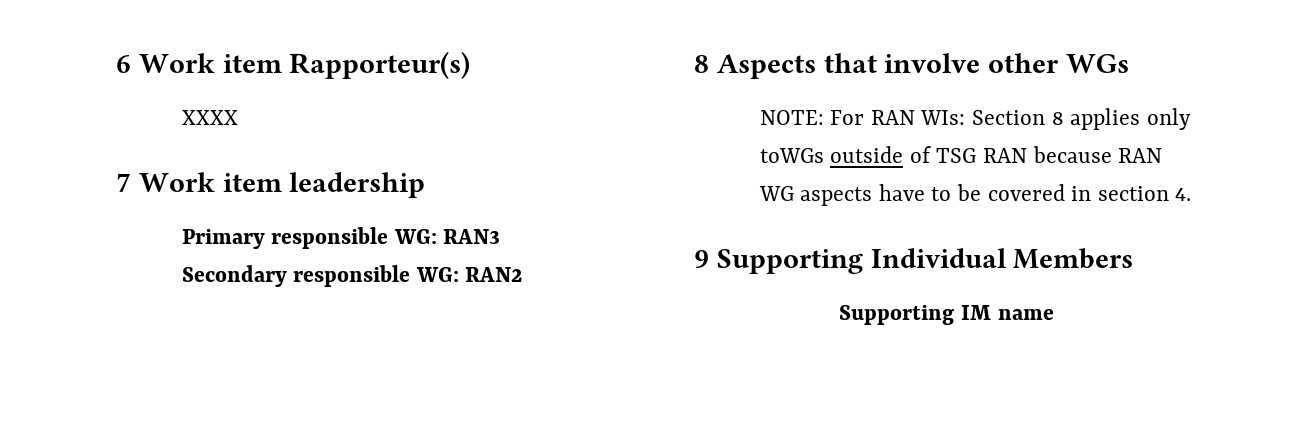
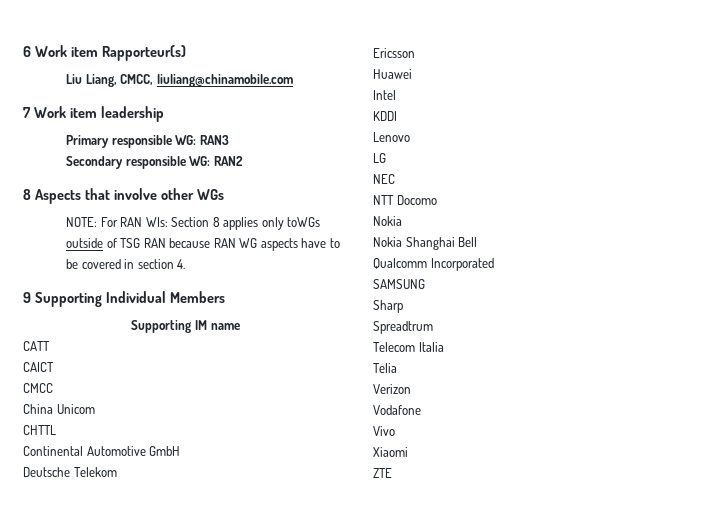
[181,110,238,125] XXXX -> [66,74,293,87] Liu Liang, CMCC, liuliang@chinamobile.com
(1054, 314) none -> [23,341,50,351] [23,362,54,372] [23,383,53,393] [23,404,95,414] [23,425,56,435] [23,446,181,456] [23,467,117,477] [373,48,415,58] [373,69,412,79] [373,90,396,100] [373,111,397,121] [373,132,410,142] [373,153,386,163] [373,174,395,184] [373,195,437,205] [373,216,402,226] [373,237,478,250] [373,258,494,271] [373,279,425,289] [373,300,403,313] [373,321,433,334] [373,342,444,352] [373,363,397,373] [373,384,411,394] [373,405,421,415] [373,426,395,436] [373,447,408,457] [373,468,392,478] // CATT // CAICT // CMCC // China Unicom // CHTTL // Continental Automotive GmbH // Deutsche Telekom // Ericsson // Huawei // Intel // KDDI // Lenovo // LG // NEC // NTT Docomo // Nokia // Nokia Shanghai Bell // Qualcomm Incorporated // SAMSUNG // Sharp // Spreadtrum // Telecom Italia // Telia // Verizon // Vodafone // Vivo // Xiaomi // ZTE

